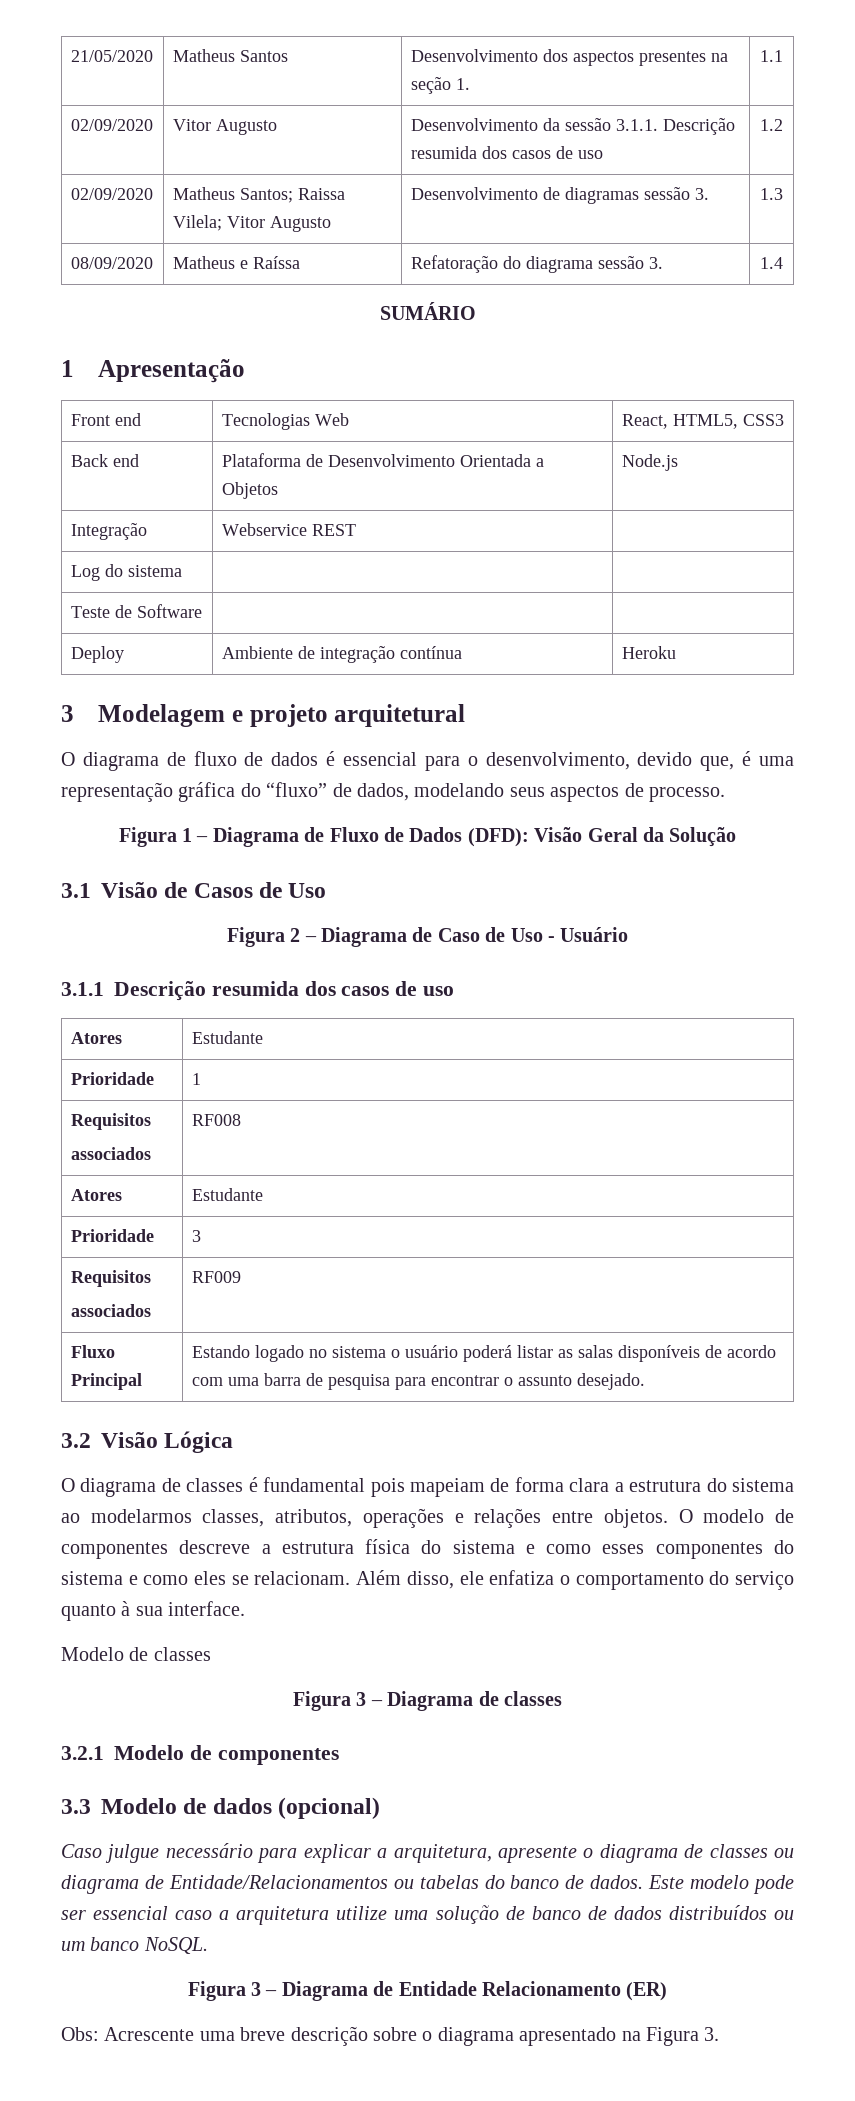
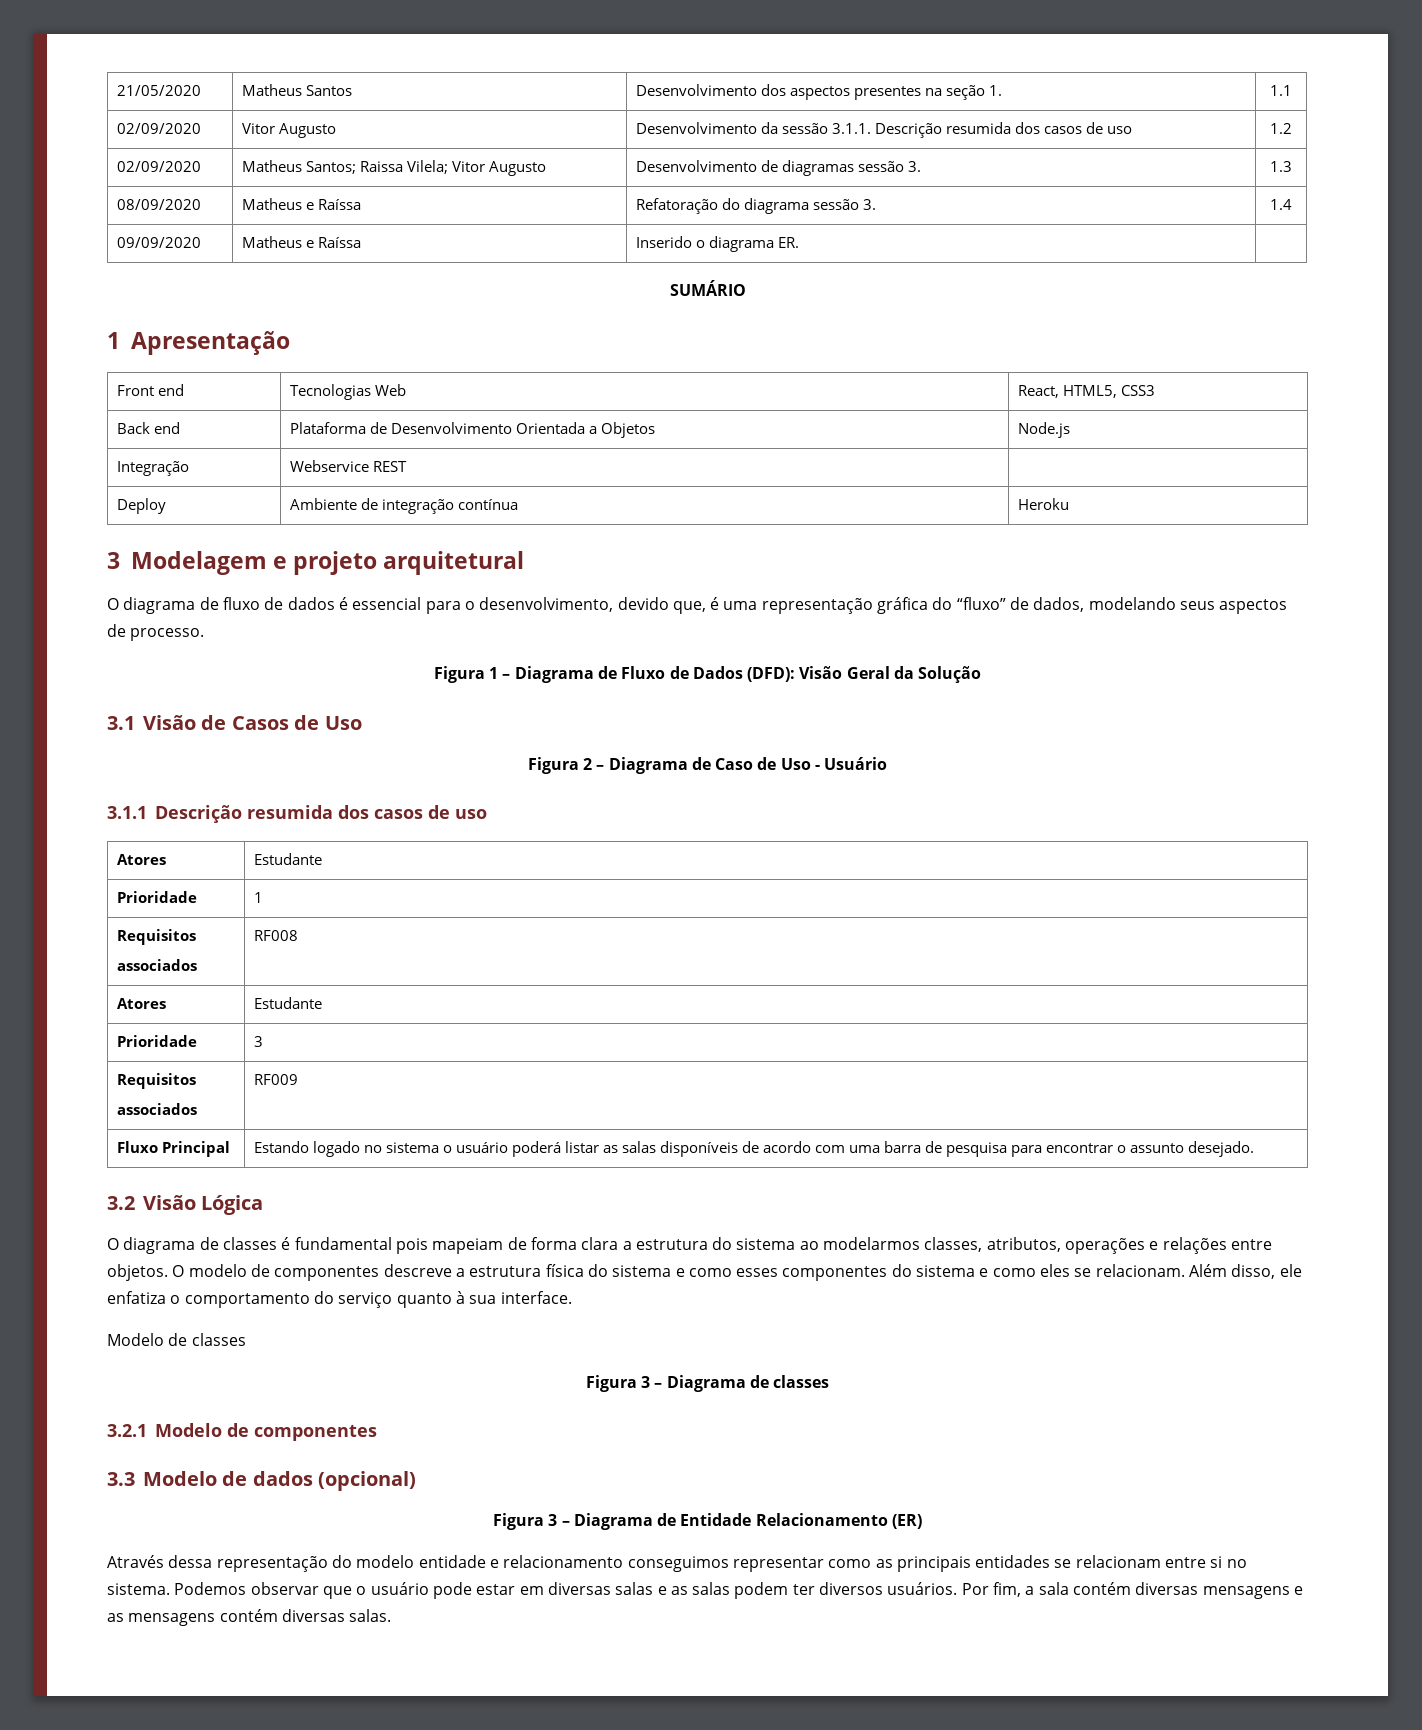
(783, 263) none -> [117,237,202,248] [242,236,362,248] [636,236,800,252] // 09/09/2020 | Matheus e Raíssa | Inserido o diagrama ER. |
[70,564,182,581] [70,604,202,618] // Log do sistema | | // Teste de Software | | -> (408, 466) none
[61,1843,794,1863] [61,1875,794,1894] [61,1905,795,1925] [61,1937,208,1954] // Caso julgue necessário para explicar a arquitetura, apresente o diagrama de classes ou diagrama de Entidade/Relacionamentos ou tabelas do banco de dados. Este modelo pode ser essencial caso a arquitetura utilize uma solução de banco de dados distribuídos ou um banco NoSQL. -> (417, 1481) none
[61,2026,720,2046] Obs: Acrescente uma breve descrição sobre o diagrama apresentado na Figura 3. -> [107,1555,1247,1572] [107,1582,1304,1599] [107,1609,392,1626] Através dessa representação do modelo entidade e relacionamento conseguimos representar como as principais entidades se relacionam entre si no sistema. Podemos observar que o usuário pode estar em diversas salas e as salas podem ter diversos usuários. Por fim, a sala contém diversas mensagens e as mensagens contém diversas salas.

